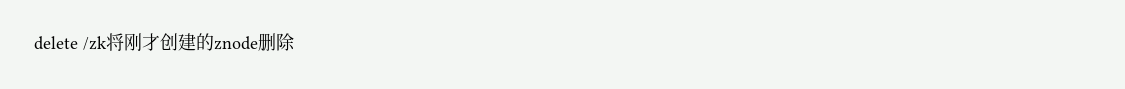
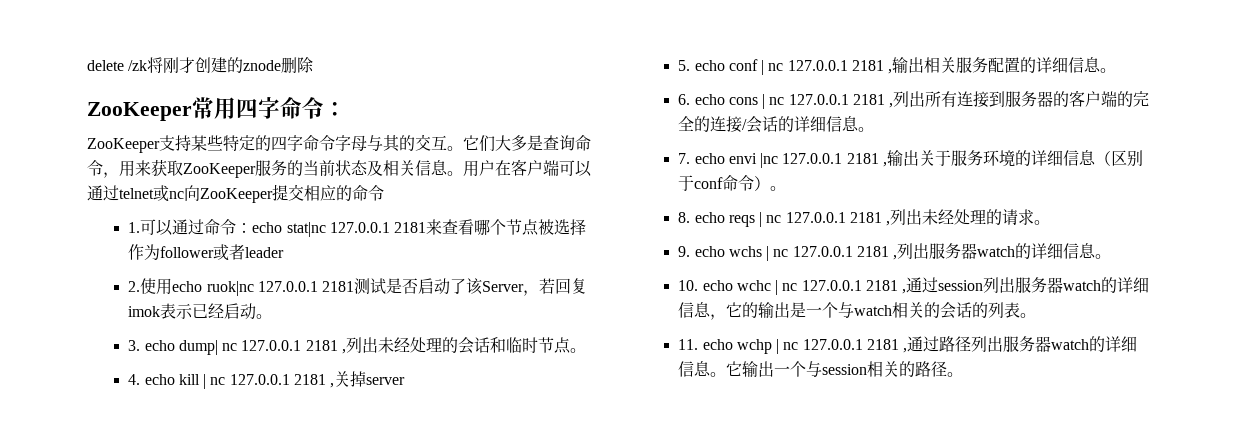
(295, 42) none -> [87,97,346,121] [87,134,591,153] [87,159,592,178] [87,184,384,203] [128,219,587,237] [128,244,285,261] [128,278,588,296] [128,303,273,320] [128,337,587,355] [128,371,406,389] [678,57,1117,75] [678,90,1150,109] [678,116,875,133] [678,150,1144,168] [678,175,787,191] [678,209,1051,227] [678,243,1112,261] [678,277,1150,295] [678,302,1037,320] [678,336,1138,354] [678,361,964,377] // ZooKeeper常用四字命令： // ZooKeeper支持某些特定的四字命令字母与其的交互。它们大多是查询命令，用来获取ZooKeeper服务的当前状态及相关信息。用户在客户端可以通过telnet或nc向ZooKeeper提交相应的命令 // 1.可以通过命令：echo stat|nc 127.0.0.1 2181来查看哪个节点被选择作为follower或者leader // 2.使用echo ruok|nc 127.0.0.1 2181测试是否启动了该Server，若回复imok表示已经启动。 // 3. echo dump| nc 127.0.0.1 2181 ,列出未经处理的会话和临时节点。 // 4. echo kill | nc 127.0.0.1 2181 ,关掉server // 5. echo conf | nc 127.0.0.1 2181 ,输出相关服务配置的详细信息。 // 6. echo cons | nc 127.0.0.1 2181 ,列出所有连接到服务器的客户端的完全的连接/会话的详细信息。 // 7. echo envi |nc 127.0.0.1 2181 ,输出关于服务环境的详细信息（区别于conf命令）。 // 8. echo reqs | nc 127.0.0.1 2181 ,列出未经处理的请求。 // 9. echo wchs | nc 127.0.0.1 2181 ,列出服务器watch的详细信息。 // 10. echo wchc | nc 127.0.0.1 2181 ,通过session列出服务器watch的详细信息，它的输出是一个与watch相关的会话的列表。 // 11. echo wchp | nc 127.0.0.1 2181 ,通过路径列出服务器watch的详细信息。它输出一个与session相关的路径。

